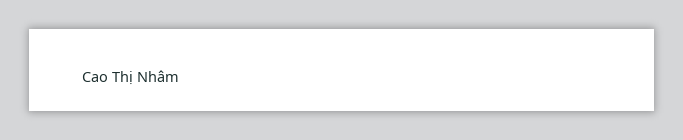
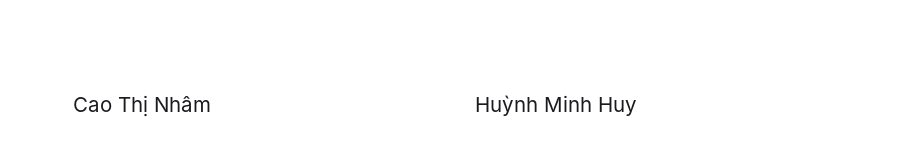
(179, 76) none -> [475,95,637,116] // Huỳnh Minh Huy

